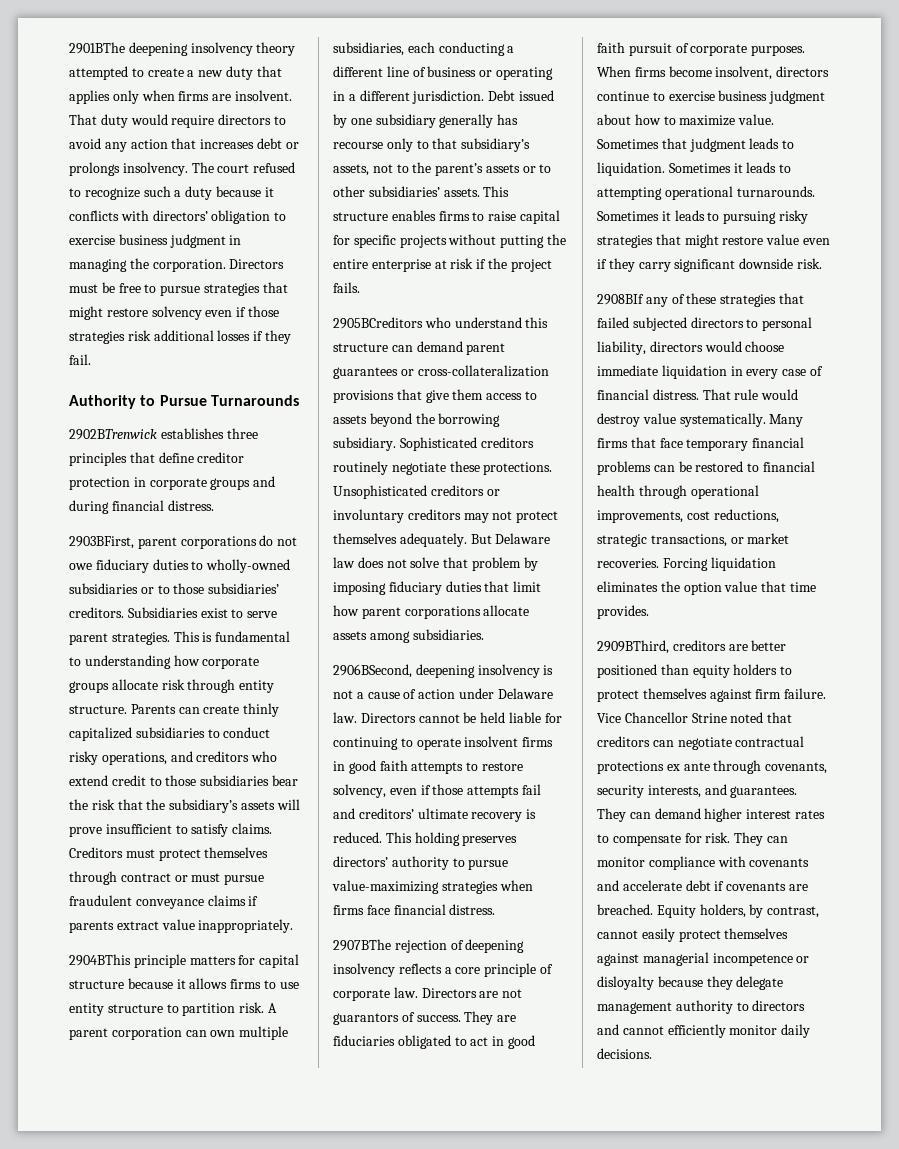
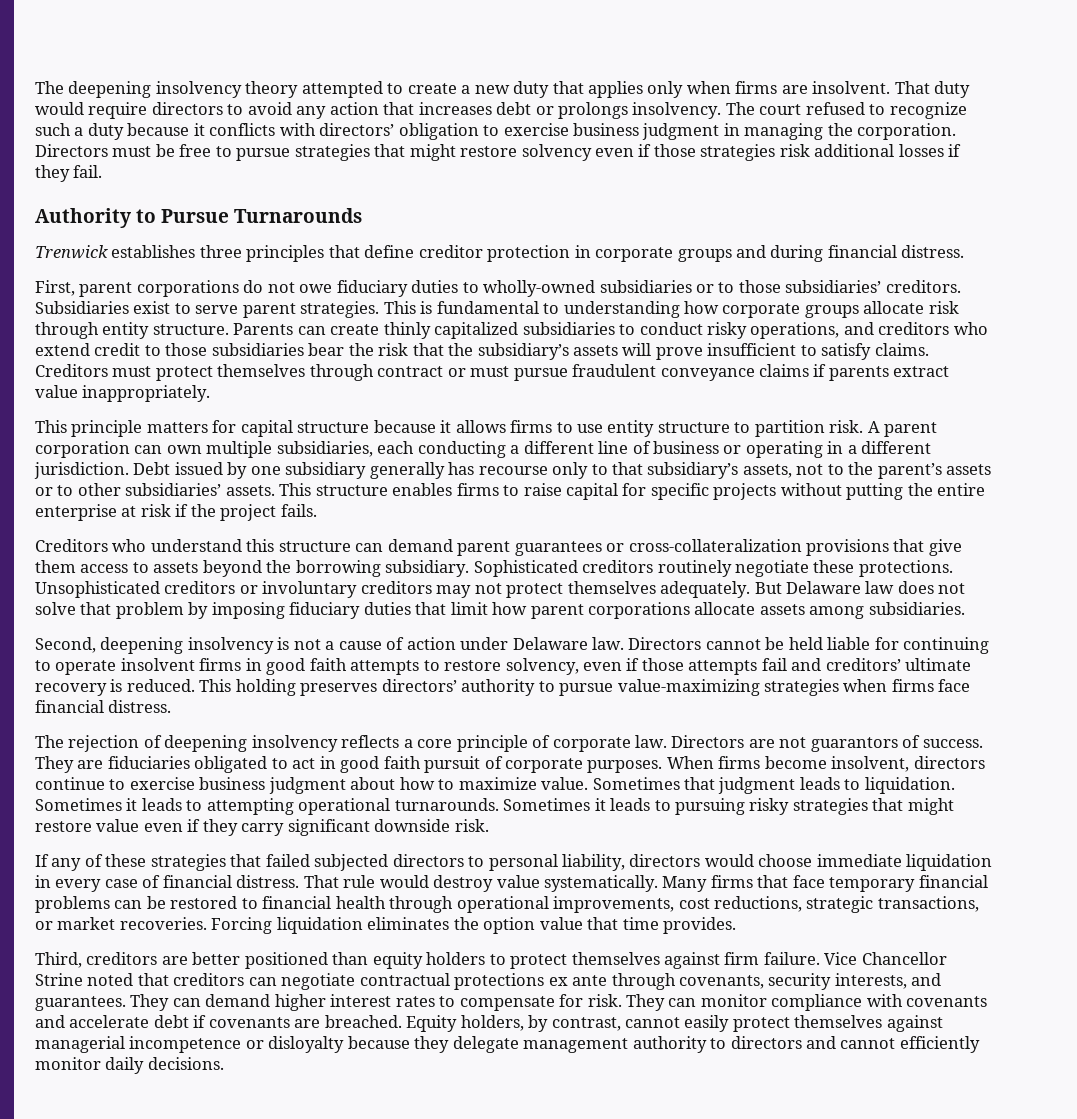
[69,42,125,54] 2901BThe -> [35,81,64,94] The
[69,429,157,440] 2902BTrenwick -> [35,245,108,259] Trenwick
[69,536,134,549] 2903BFirst, -> [35,280,75,296] First,
[69,954,131,966] 2904BThis -> [35,420,67,433] This
[333,317,423,329] 2905BCreditors -> [35,539,108,552] Creditors
[333,664,412,678] 2906BSecond, -> [35,637,96,653] Second,
[333,939,391,951] 2907BThe -> [35,735,64,748] The
[597,294,644,305] 2908BIf -> [35,854,49,867] If
[597,640,669,654] 2909BThird, -> [35,952,82,968] Third,

